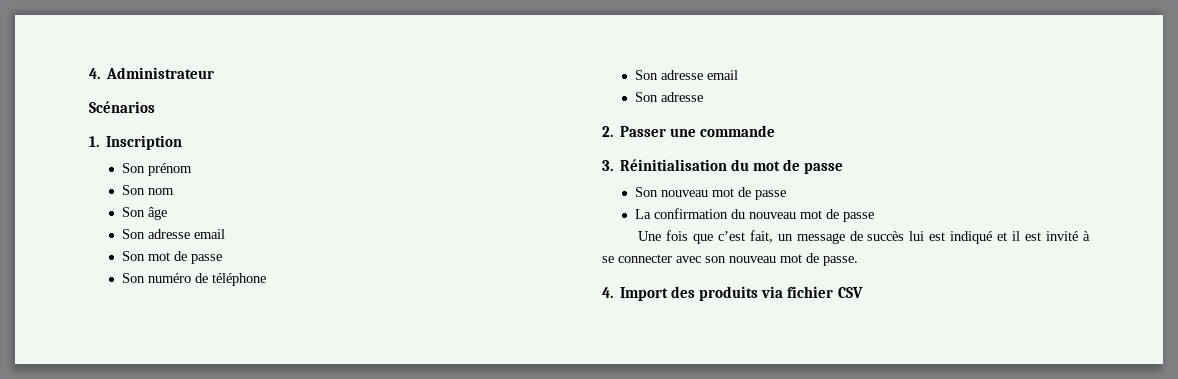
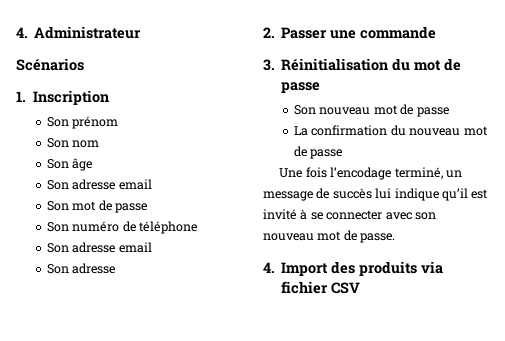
[692,230,773,244] que c’est fait, -> [330,167,443,180] l’encodage terminé,
[929,231,1021,244] est indiqué et il -> [394,188,468,201] indique qu’il

